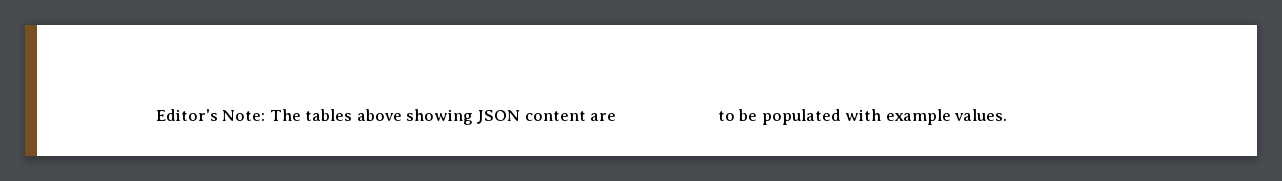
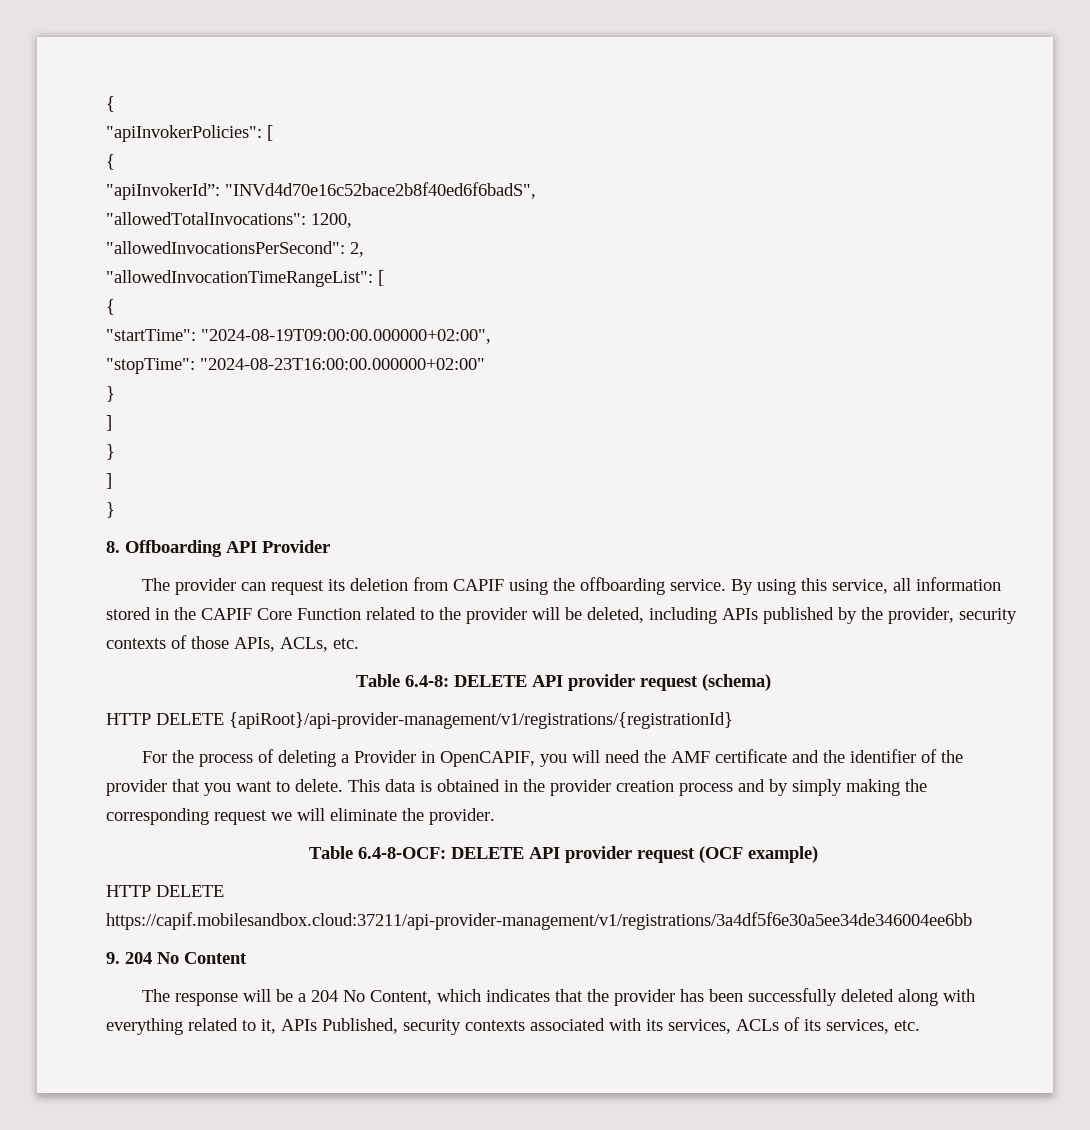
[155,109,1007,125] Editor's Note: The tables above showing JSON content are to be populated with example values. -> [106,96,115,112] [106,125,273,142] [106,154,115,170] [106,182,536,200] [106,212,352,228] [106,241,364,257] [106,270,384,287] [106,299,115,315] [106,329,491,344] [106,358,485,374] [106,386,115,402] [106,415,112,431] [106,444,115,460] [106,473,112,489] [106,502,115,518] [106,540,330,557] [141,577,1001,595] [106,607,1017,624] [106,635,359,652] [356,674,771,691] [106,712,733,729] [141,749,963,767] [106,779,927,796] [106,808,495,825] [309,846,818,863] [106,885,224,897] [106,912,972,930] [106,952,247,964] [141,988,975,1006] [106,1017,920,1035] { // "apiInvokerPolicies": [ // { // "apiInvokerId”: "INVd4d70e16c52bace2b8f40ed6f6badS", // "allowedTotalInvocations": 1200, // "allowedInvocationsPerSecond": 2, // "allowedInvocationTimeRangeList": [ // { // "startTime": "2024-08-19T09:00:00.000000+02:00", // "stopTime": "2024-08-23T16:00:00.000000+02:00" // } // ] // } // ] // } // 8. Offboarding API Provider // The provider can request its deletion from CAPIF using the offboarding service. By using this service, all information stored in the CAPIF Core Function related to the provider will be deleted, including APIs published by the provider, security contexts of those APIs, ACLs, etc. // Table 6.4-8: DELETE API provider request (schema) // HTTP DELETE {apiRoot}/api-provider-management/v1/registrations/{registrationId} // For the process of deleting a Provider in OpenCAPIF, you will need the AMF certificate and the identifier of the provider that you want to delete. This data is obtained in the provider creation process and by simply making the corresponding request we will eliminate the provider. // Table 6.4-8-OCF: DELETE API provider request (OCF example) // HTTP DELETE https://capif.mobilesandbox.cloud:37211/api-provider-management/v1/registrations/3a4df5f6e30a5ee34de346004ee6bb // 9. 204 No Content // The response will be a 204 No Content, which indicates that the provider has been successfully deleted along with everything related to it, APIs Published, security contexts associated with its services, ACLs of its services, etc.

